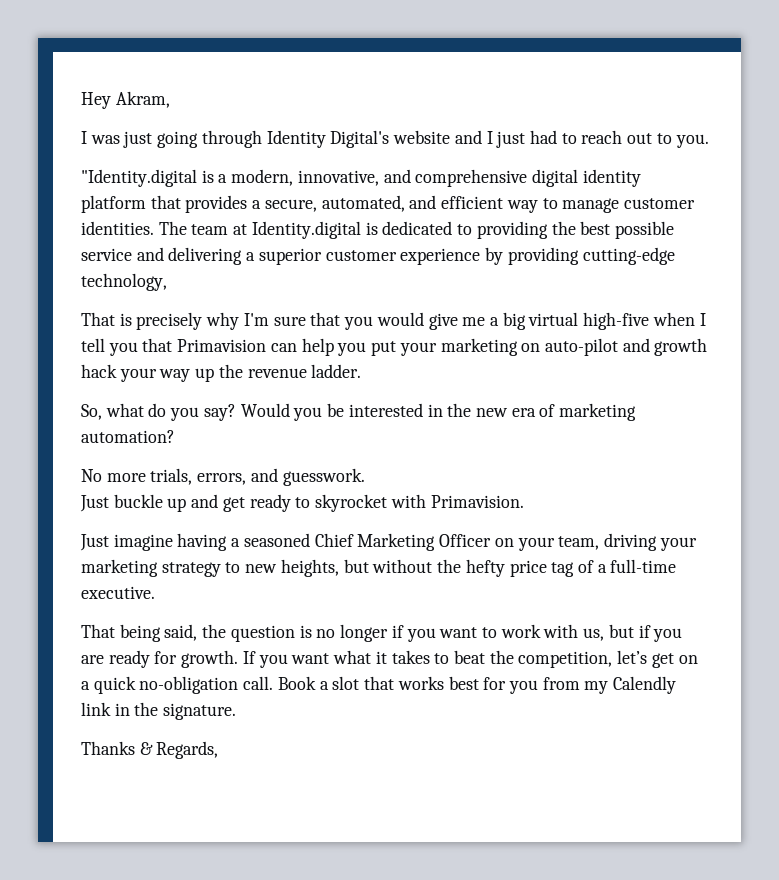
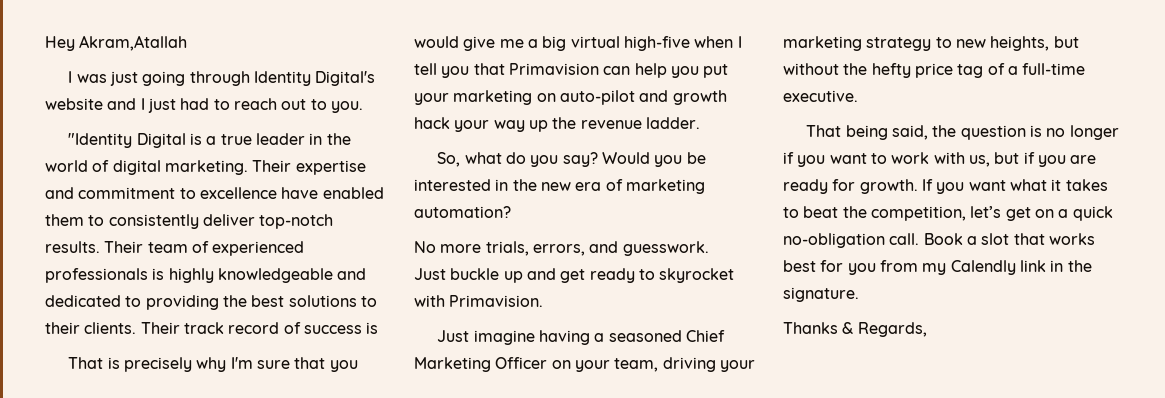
[115,91,170,108] Akram, -> [79,35,188,51] Akram,Atallah
[81,169,641,187] [81,195,695,213] [81,221,378,239] "Identity.digital is a modern, innovative, and comprehensive digital identity platform that provides a secure, automated, and efficient way to manage customer identities. The team at Identity.digital is -> [68,133,351,148] [45,160,366,175] [45,187,384,199] [45,214,334,229] [45,241,305,256] [45,268,367,283] "Identity Digital is a true leader in the world of digital marketing. Their expertise and commitment to excellence have enabled them to consistently deliver top-notch results. Their team of experienced professionals is highly knowledgeable and
[614,221,674,239] [81,247,675,265] [81,273,167,291] possible service and delivering a superior customer experience by providing cutting-edge technology, -> [288,295,377,307] [45,322,379,334] solutions to their clients. Their track record of success is

